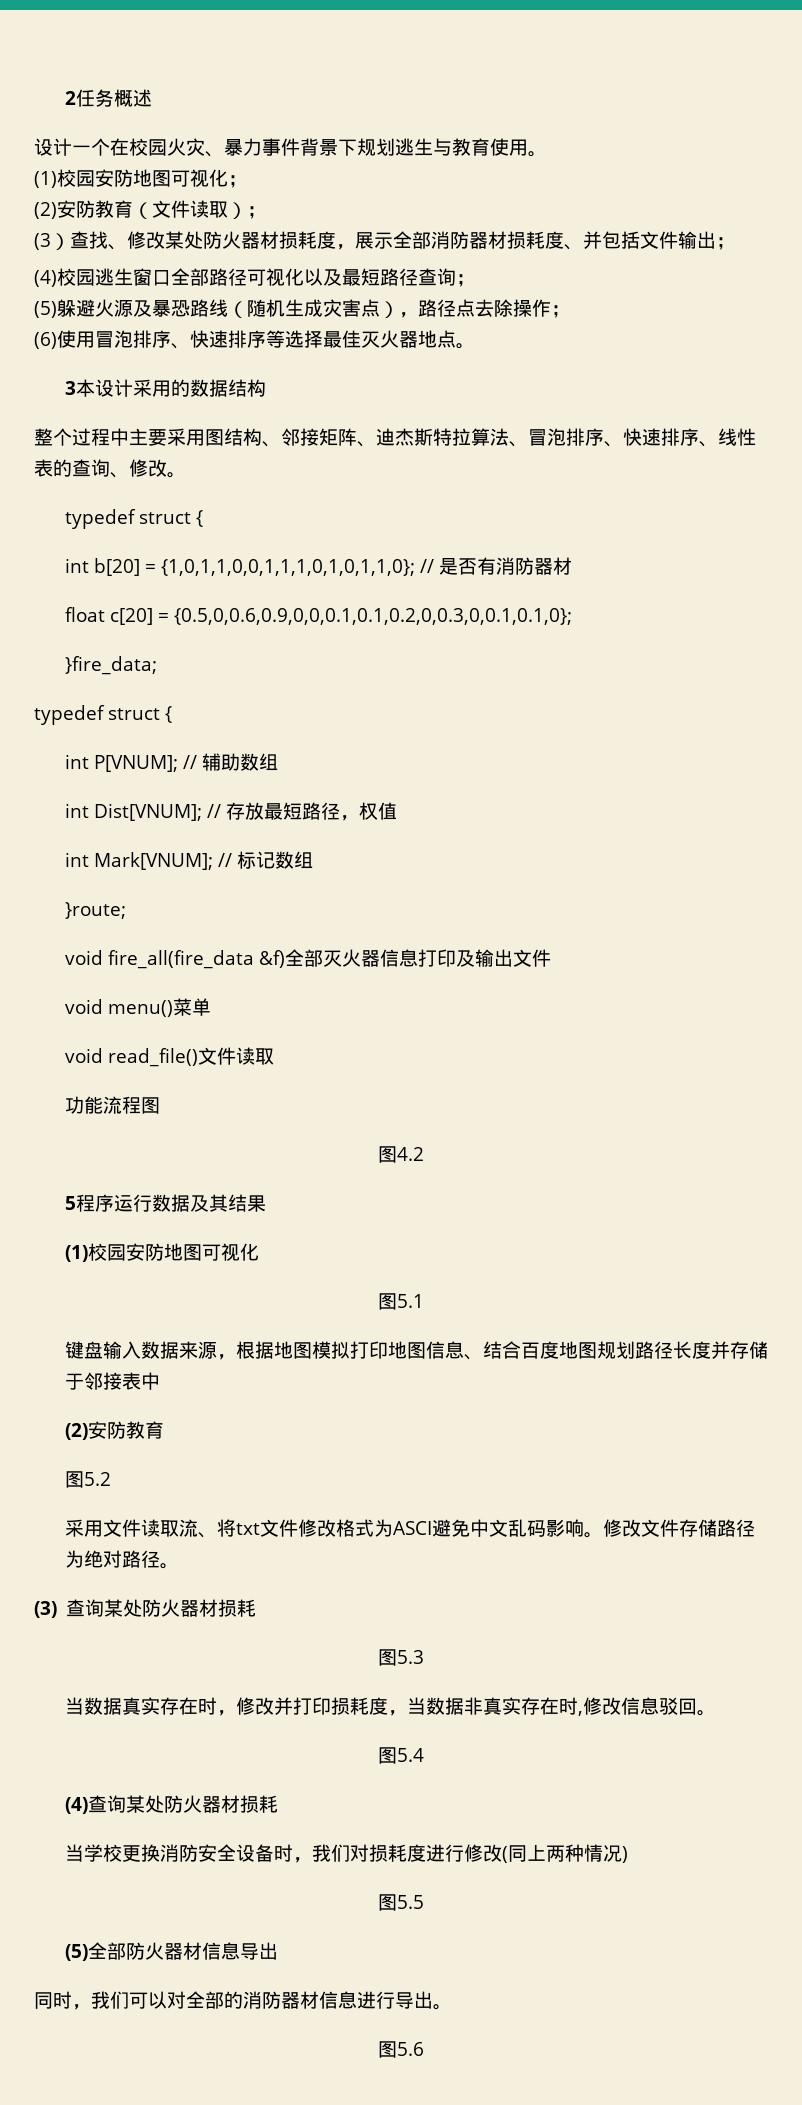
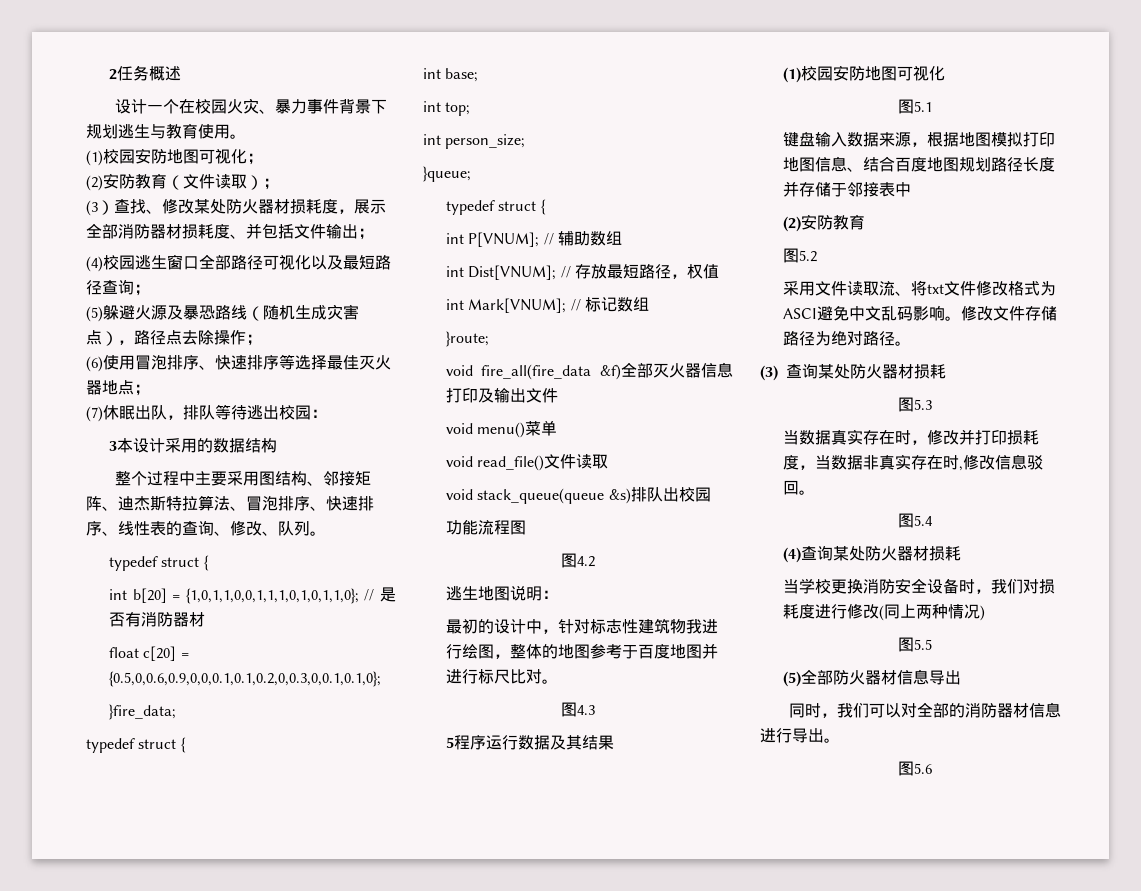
[456,343,475,349] 。 -> [134,384,150,396] [86,404,327,422] ； // (7)休眠出队，排队等待逃出校园：
(167, 468) none -> [262,521,310,536] 、队列
(172, 714) none -> [423,68,479,82] [423,101,471,116] [423,134,526,149] [423,166,471,182] [445,199,546,215] // int base; // int top; // int person_size; // }queue; // typedef struct {
(274, 1056) none -> [445,487,711,504] // void stack_queue(queue &s)排队出校园
(424, 1154) none -> [445,585,558,601] [445,618,718,634] [445,643,718,659] [445,669,558,684] [561,702,595,717] // 逃生地图说明： // 最初的设计中，针对标志性建筑物我进行绘图，整体的地图参考于百度地图并进行标尺比对。 // 图4.3

